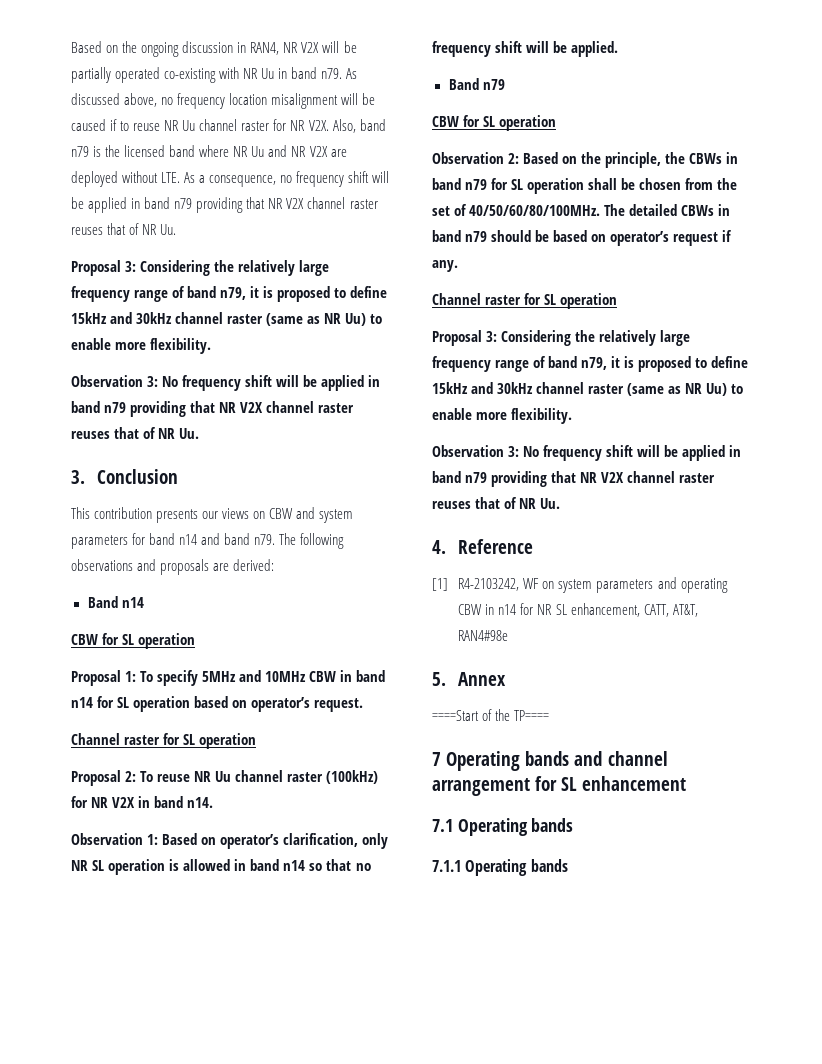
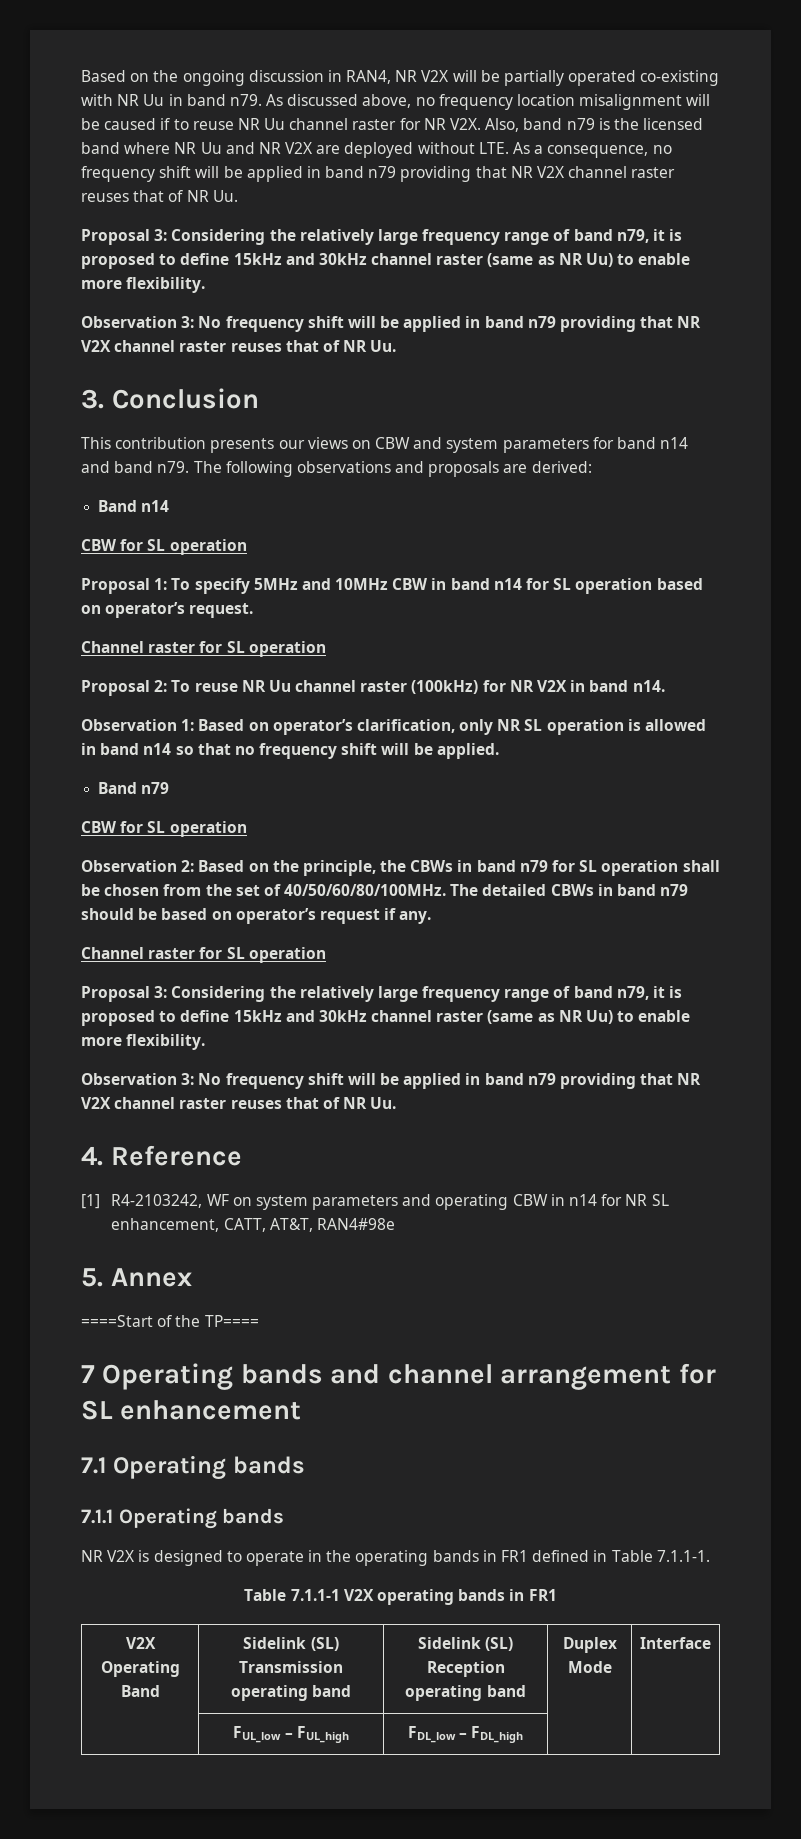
(568, 865) none -> [81,1550,710,1566] [244,1589,557,1605] [125,1637,156,1649] [100,1661,180,1677] [120,1685,160,1697] [243,1637,339,1651] [239,1661,343,1673] [230,1685,352,1701] [417,1637,514,1651] [426,1661,505,1677] [405,1685,526,1701] [562,1637,617,1653] [567,1661,612,1673] [640,1637,711,1649] [233,1726,349,1743] [407,1726,524,1743] // NR V2X is designed to operate in the operating bands in FR1 defined in Table 7.1.1-1. // Table 7.1.1-1 V2X operating bands in FR1 // V2X Operating Band | Sidelink (SL) Transmission operating band | Sidelink (SL) Reception operating band | Duplex Mode | Interface // | FUL_low – FUL_high | FDL_low – FDL_high | |

